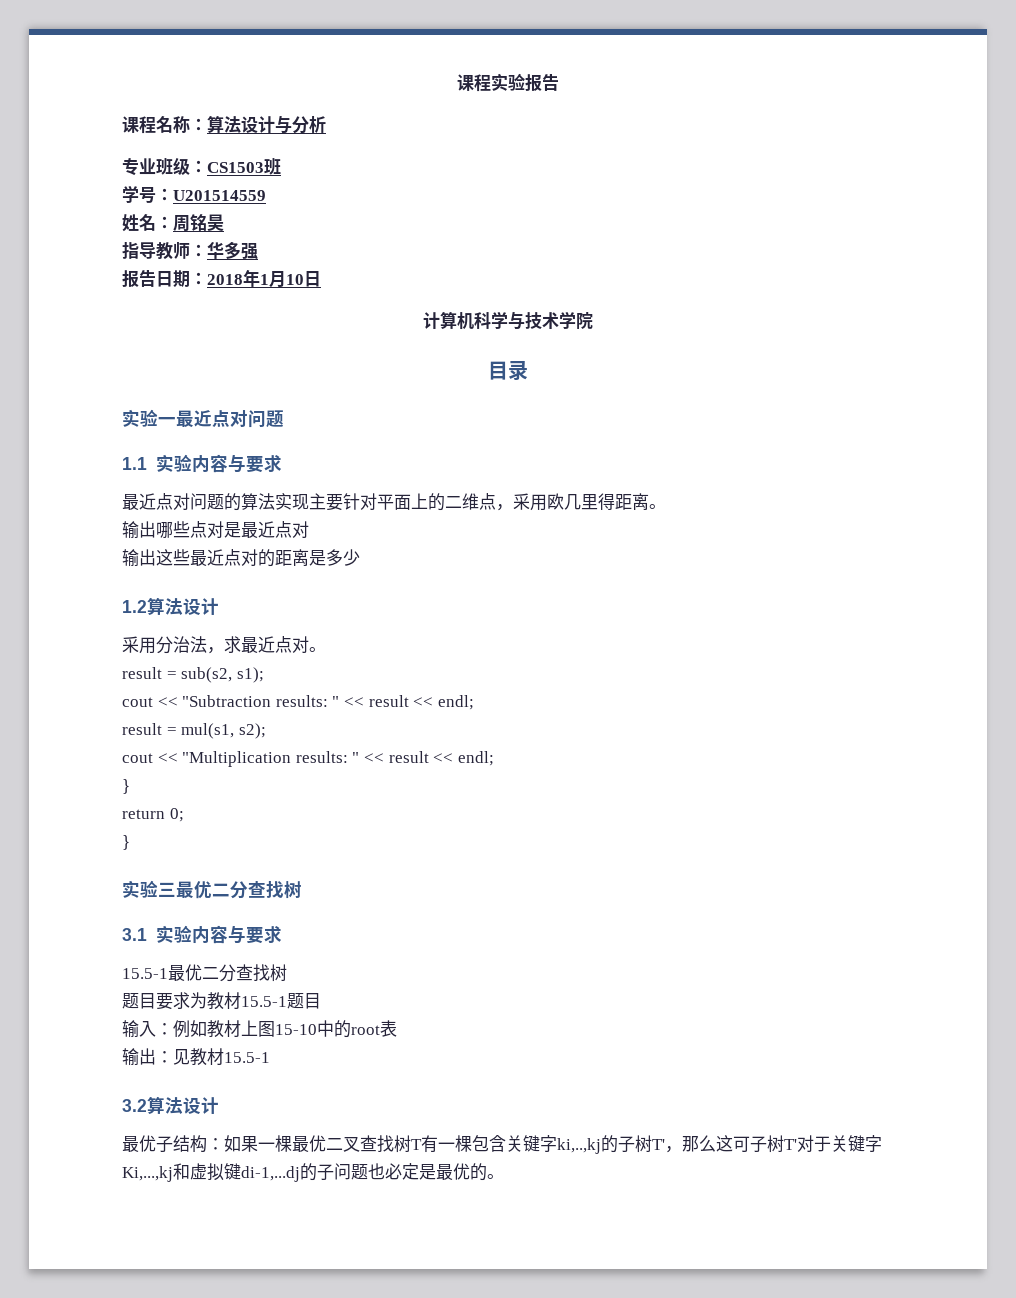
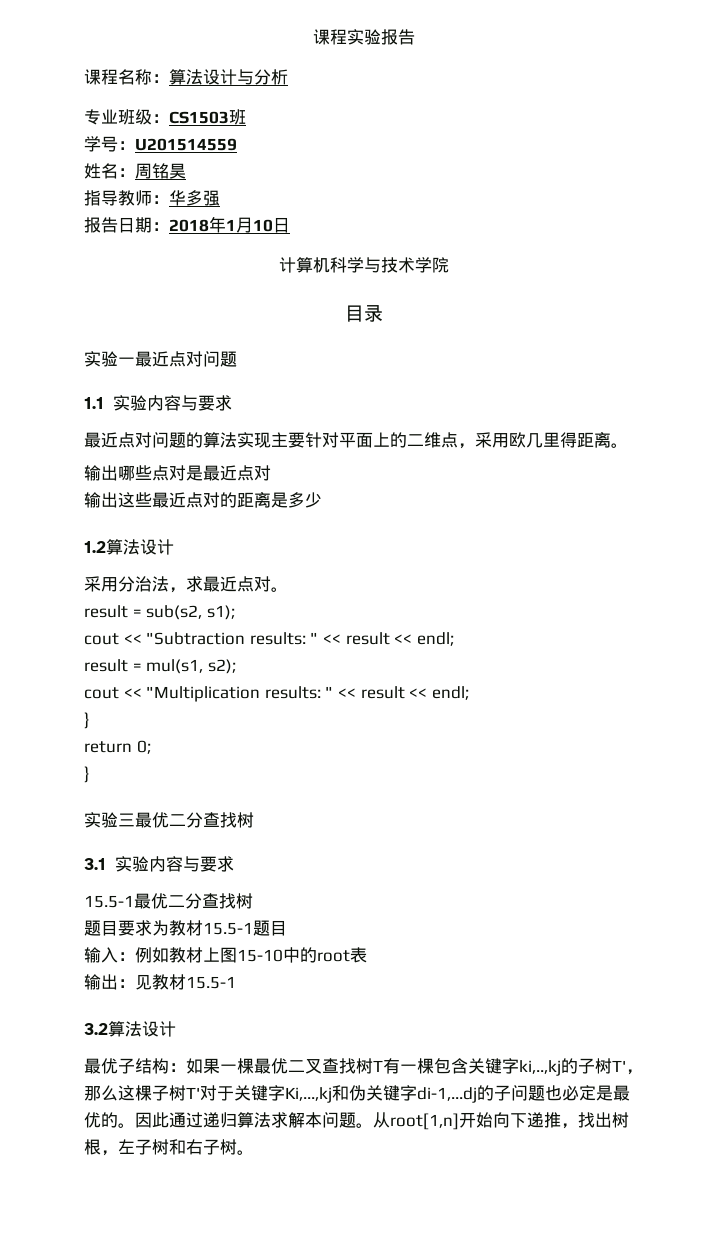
[733,1136,750,1152] 可 -> [135,1085,152,1101] 棵
[190,1163,241,1181] 虚拟键 -> [349,1085,417,1101] 伪关键字
(504, 1176) none -> [135,1112,629,1130] [84,1139,254,1156] 因此通过递归算法求解本问题。从root[1,n]开始向下递推，找出树根，左子树和右子树。

